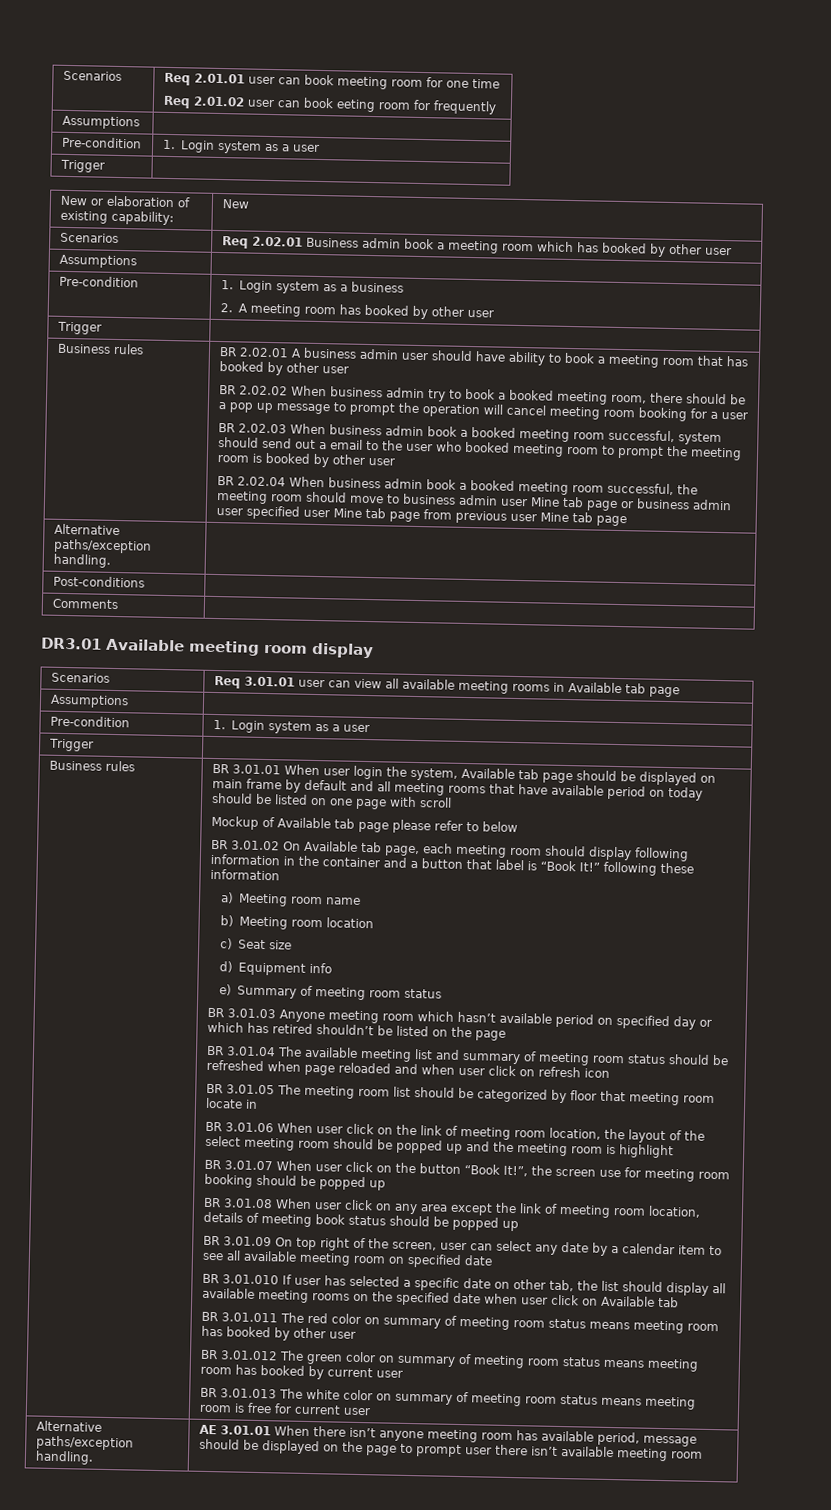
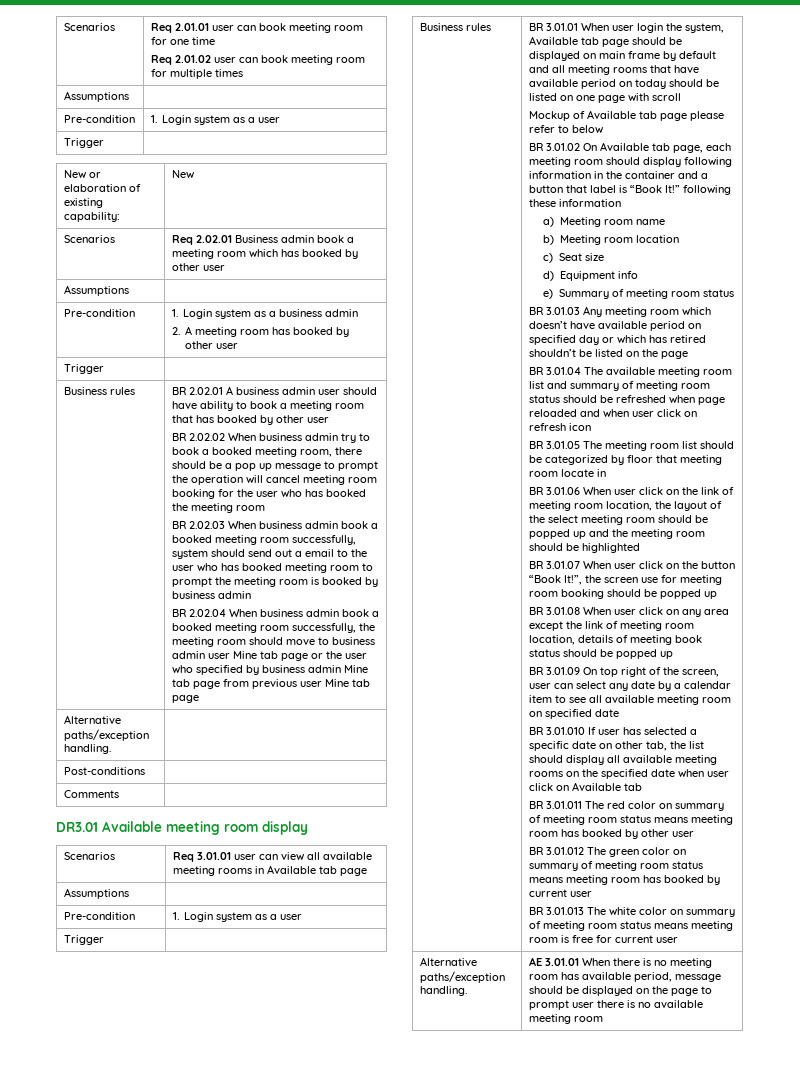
[335,99,497,115] eeting room for frequently -> [290,55,365,65] [150,69,243,79] meeting room for multiple times
(404, 287) none -> [325,309,359,317] admin
[709,411,748,420] a user -> [236,489,366,497] [171,503,265,513] the user who has booked the meeting room
[607,429,675,443] successful, -> [291,535,356,545] successfully,
(462, 446) none -> [220,563,239,571] has
[331,454,395,466] other user -> [171,591,251,599] business admin
[606,482,674,496] successful, -> [291,623,356,633] successfully,
[635,498,732,511] [215,505,330,520] business admin user specified user -> [325,651,367,659] [171,665,341,675] the user who specified by business admin
[278,1009,496,1024] Anyone meeting room which hasn’t -> [582,306,711,317] [528,321,595,329] Any meeting room which doesn’t have
(412, 1055) none -> [702,369,732,375] room
[605,1144,674,1159] is highlight -> [528,543,640,553] should be highlighted
[348,1427,424,1442] isn’t anyone -> [642,958,667,966] is no
[530,1446,558,1456] isn’t -> [626,1000,651,1008] is no

